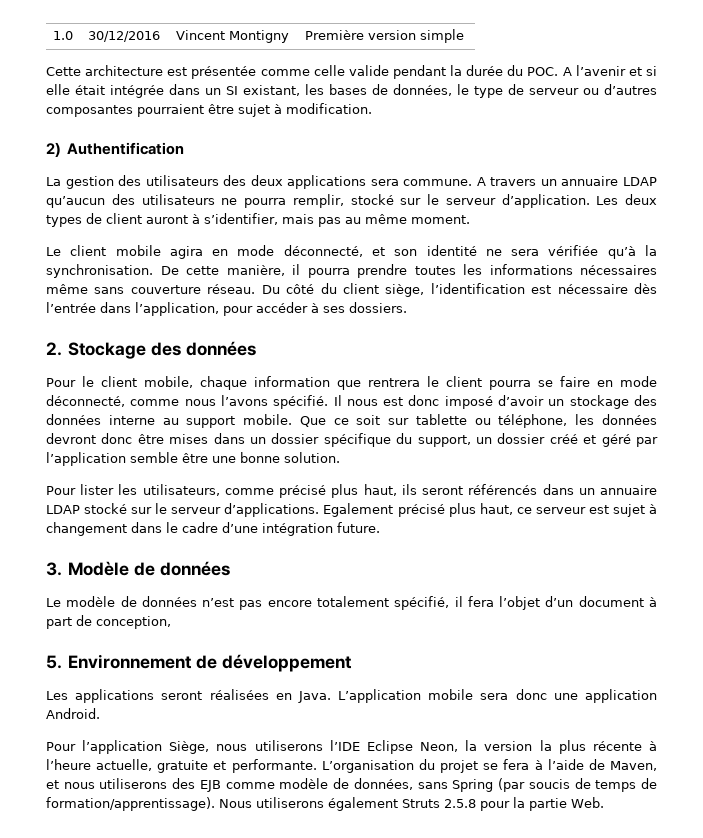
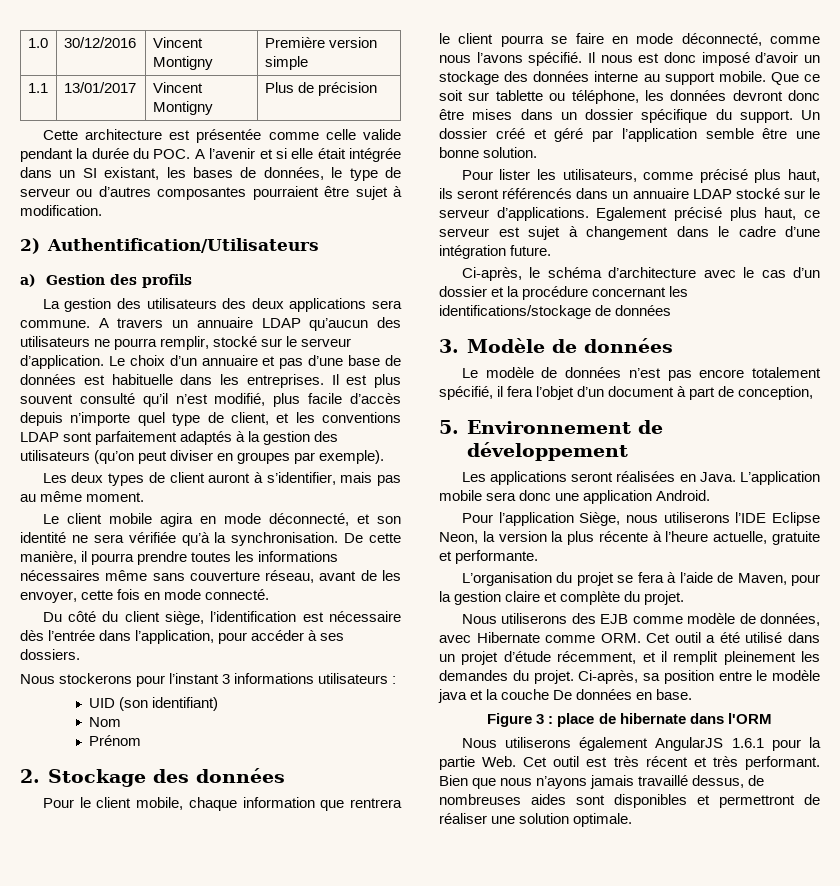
(465, 36) none -> [27,83,48,93] [63,82,136,93] [152,82,203,93] [152,101,213,115] [264,82,378,96] // 1.1 | 13/01/2017 | Vincent Montigny | Plus de précision
[67,142,185,155] Authentification -> [46,238,319,253] [20,274,193,288] Authentification/Utilisateurs // a) Gestion des profils
(590, 201) none -> [108,355,402,369] [20,374,401,388] [20,393,402,407] [20,412,401,426] [20,431,339,445] [20,450,385,464] Le choix d’un annuaire et pas d’une base de données est habituelle dans les entreprises. Il est plus souvent consulté qu’il n’est modifié, plus facile d’accès depuis n’importe quel type de client, et les conventions LDAP sont parfaitement adaptés à la gestion des utilisateurs (qu’on peut diviser en groupes par exemple). //
[207,284,256,294] réseau. -> [265,570,401,583] [20,589,270,603] réseau, avant de les envoyer, cette fois en mode connecté. //
(407, 307) none -> [20,673,397,687] [89,697,219,711] [89,717,122,727] [89,735,142,746] // Nous stockerons pour l’instant 3 informations utilisateurs : // UID (son identifiant) // Nom // Prénom
[417,435,492,447] support, un -> [739,110,820,123] support. Un
(380, 527) none -> [461,267,820,281] [439,286,689,300] [439,305,672,319] // Ci-après, le schéma d’architecture avec le cas d’un dossier et la procédure concernant les identifications/stockage de données
(317, 766) none -> (539, 557) //
[46,780,95,789] et nous -> [791,574,820,586] [439,591,685,605] [461,614,497,624] pour la gestion claire et complète du projet. // Nous
[417,778,658,792] [46,797,215,811] sans Spring (par soucis de temps de formation/apprentissage). -> [439,632,820,643] [439,651,820,665] [439,670,820,684] [438,689,693,703] [487,713,772,727] avec Hibernate comme ORM. Cet outil a été utilisé dans un projet d’étude récemment, et il remplit pleinement les demandes du projet. Ci-après, sa position entre le modèle java et la couche De données en base. // Figure 3 : place de hibernate dans l'ORM //
[402,799,476,808] Struts 2.5.8 -> [655,737,764,751] AngularJS 1.6.1
(604, 802) none -> [523,756,820,770] [439,775,765,789] [439,794,820,808] [439,813,633,827] Cet outil est très récent et très performant. Bien que nous n’ayons jamais travaillé dessus, de nombreuses aides sont disponibles et permettront de réaliser une solution optimale.

